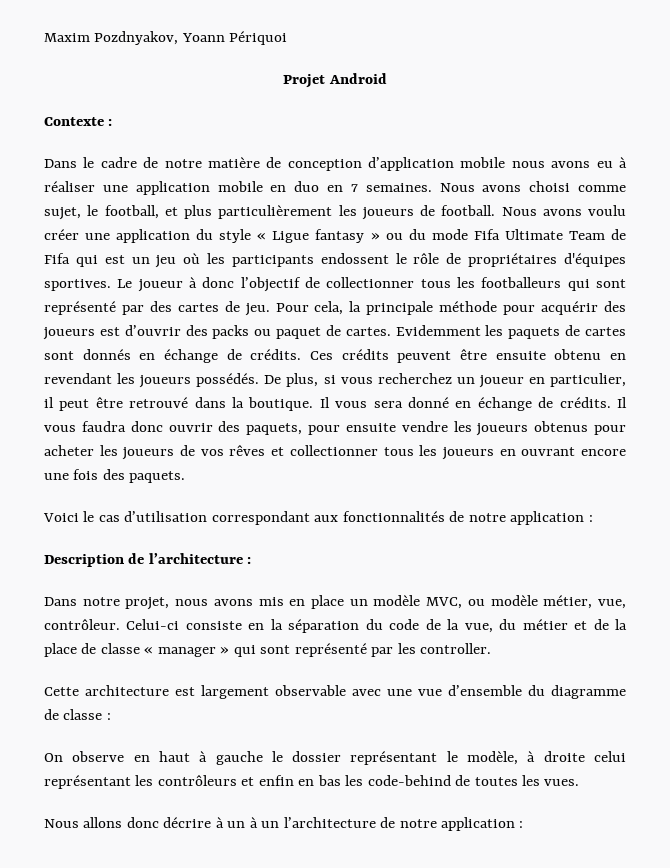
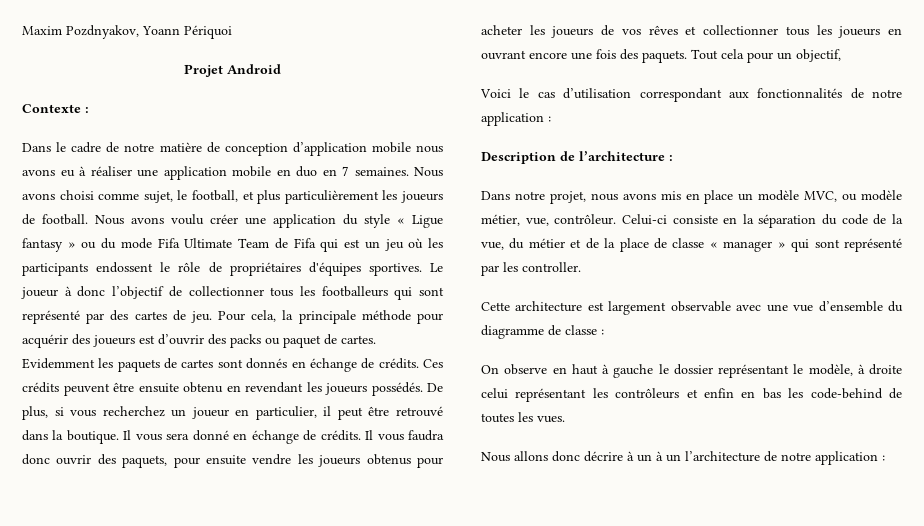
(186, 477) none -> [691,49,841,63] Tout cela pour un objectif,

